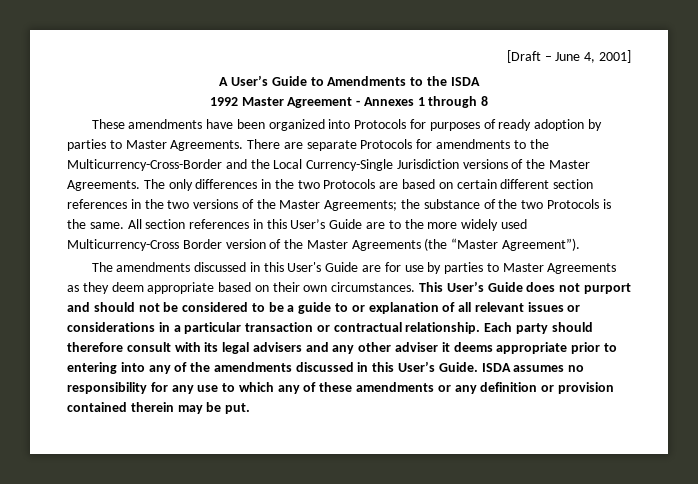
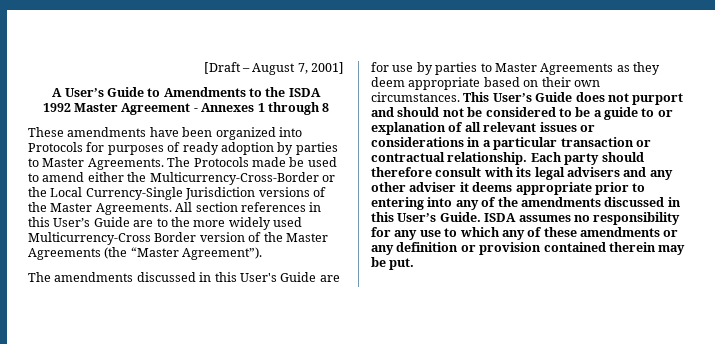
[555,52,596,63] June 4, -> [252,63,308,75] August 7,
[247,139,526,151] There are separate Protocols for amendments to -> [167,157,337,167] [28,172,124,182] The Protocols made be used to amend either
[225,159,247,169] and -> [321,175,335,182] or
[143,179,594,191] [67,199,611,211] [67,219,124,229] The only differences in the two Protocols are based on certain different section references in the two versions of the Master Agreements; the substance of the two Protocols is the same. -> (172, 209) none

